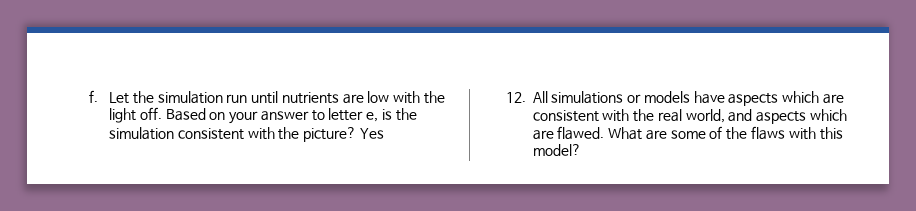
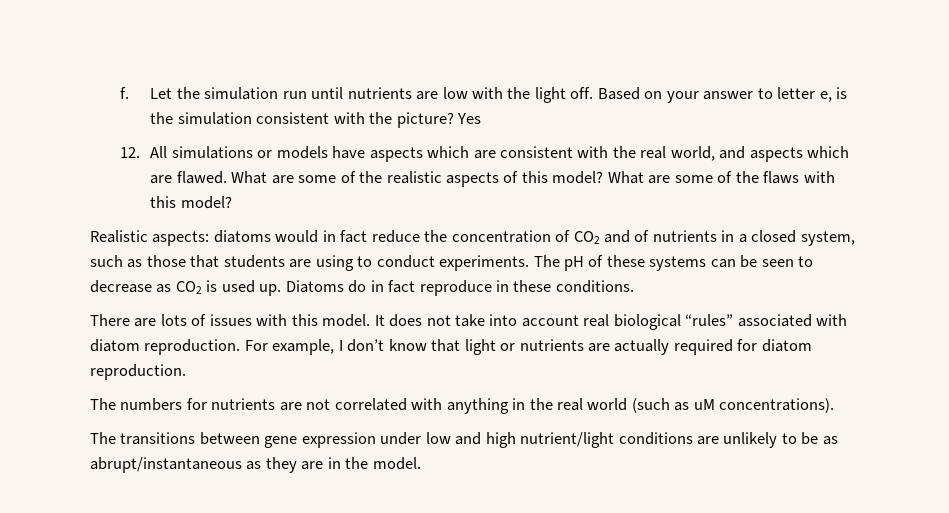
[750,126,843,140] [532,144,581,156] flaws with this model? -> [386,171,835,187] [150,196,232,209] [90,230,855,246] [90,255,814,271] [90,280,634,296] [90,314,848,330] [90,339,812,355] [90,364,186,380] [90,398,835,414] [90,432,838,448] [90,457,421,473] realistic aspects of this model? What are some of the flaws with this model? // Realistic aspects: diatoms would in fact reduce the concentration of CO2 and of nutrients in a closed system, such as those that students are using to conduct experiments. The pH of these systems can be seen to decrease as CO2 is used up. Diatoms do in fact reproduce in these conditions. // There are lots of issues with this model. It does not take into account real biological “rules” associated with diatom reproduction. For example, I don’t know that light or nutrients are actually required for diatom reproduction. // The numbers for nutrients are not correlated with anything in the real world (such as uM concentrations). // The transitions between gene expression under low and high nutrient/light conditions are unlikely to be as abrupt/instantaneous as they are in the model.

